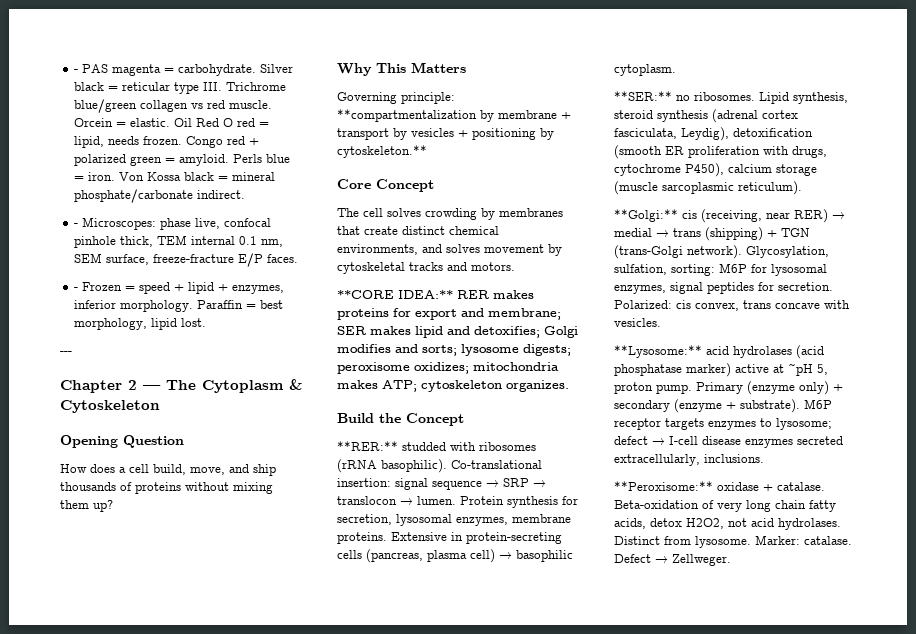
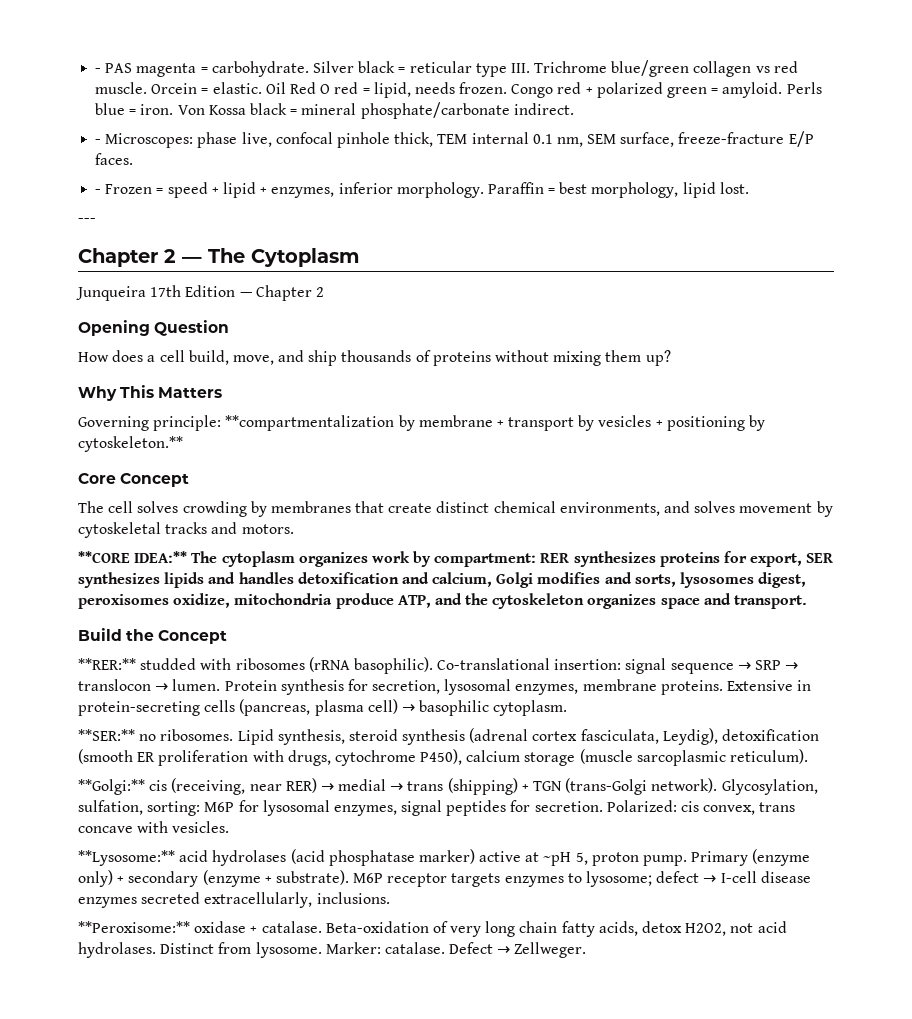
[289,379,302,390] [60,400,160,413] & Cytoskeleton -> [76,285,324,301] // Junqueira 17th Edition — Chapter 2
[457,290,534,299] [337,308,561,320] [337,326,578,338] [337,344,571,356] [337,362,559,374] [337,380,569,392] RER makes proteins for export and membrane; SER makes lipid and detoxifies; Golgi modifies and sorts; lysosome digests; peroxisome oxidizes; mitochondria makes ATP; cytoskeleton organizes. -> [191,551,834,567] [78,572,807,588] [78,593,808,609] The cytoplasm organizes work by compartment: RER synthesizes proteins for export, SER synthesizes lipids and handles detoxification and calcium, Golgi modifies and sorts, lysosomes digest, peroxisomes oxidize, mitochondria produce ATP, and the cytoskeleton organizes space and transport.

